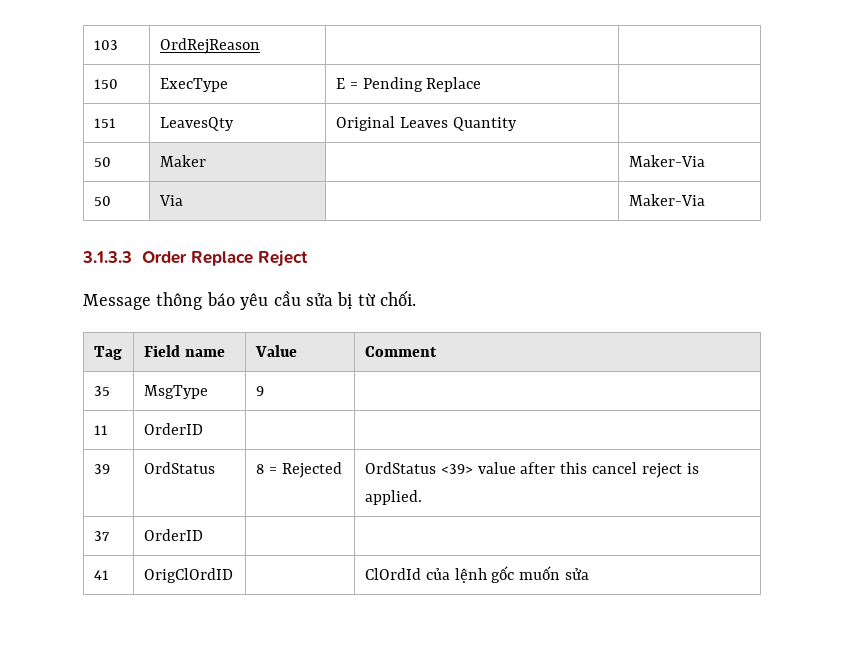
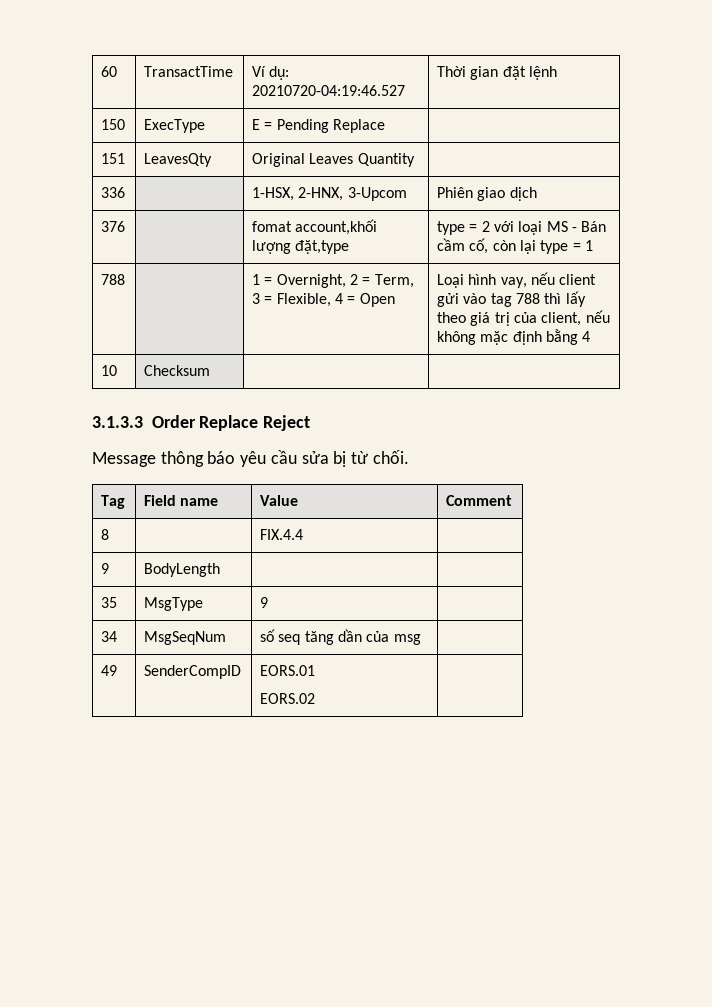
[93,40,118,50] [159,38,260,54] 103 | OrdRejReason | | -> [101,66,118,77] [144,66,234,77] [252,66,290,80] [252,85,406,96] [437,66,558,80] 60 | TransactTime | Ví dụ: 20210720-04:19:46.527 | Thời gian đặt lệnh
[93,157,111,167] [159,155,206,167] [628,155,705,167] [93,196,111,206] [158,195,183,206] [628,194,705,206] 50 | Maker | | Maker-Via // 50 | Via | | Maker-Via -> [101,187,126,198] [252,187,407,201] [437,187,537,201] [101,221,126,232] [252,219,378,235] [252,240,350,254] [437,221,607,235] [437,238,593,254] [101,274,126,285] [252,274,414,288] [252,293,395,307] [437,272,597,288] [437,291,586,307] [437,310,610,326] [437,329,591,345] [101,365,118,376] [144,365,211,376] 336 | | 1-HSX, 2-HNX, 3-Upcom | Phiên giao dịch // 376 | | fomat account,khối lượng đặt,type | type = 2 với loại MS - Bán cầm cố, còn lại type = 1 // 788 | | 1 = Overnight, 2 = Term, 3 = Flexible, 4 = Open | Loại hình vay, nếu client gửi vào tag 788 thì lấy theo giá trị của client, nếu không mặc định bằng 4 // 10 | Checksum | |
(437, 351) none -> [101,529,110,540] [260,529,304,540] [101,563,110,574] [144,563,221,577] // 8 | | FIX.4.4 | // 9 | BodyLength | |
[93,425,108,435] [143,423,203,435] [93,464,110,474] [143,462,215,474] [255,462,342,478] [364,462,699,478] [364,490,422,505] [93,531,110,541] [143,529,203,541] [93,570,109,580] [143,568,233,583] [364,566,590,583] 11 | OrderID | | // 39 | OrdStatus | 8 = Rejected | OrdStatus <39> value after this cancel reject is applied. // 37 | OrderID | | // 41 | OrigClOrdID | | ClOrdId của lệnh gốc muốn sửa -> [101,631,118,642] [144,631,227,645] [260,629,421,645] [101,665,118,676] [144,665,242,679] [260,665,316,676] [260,693,316,704] 34 | MsgSeqNum | số seq tăng dần của msg | // 49 | SenderCompID | EORS.01 // EORS.02 |

